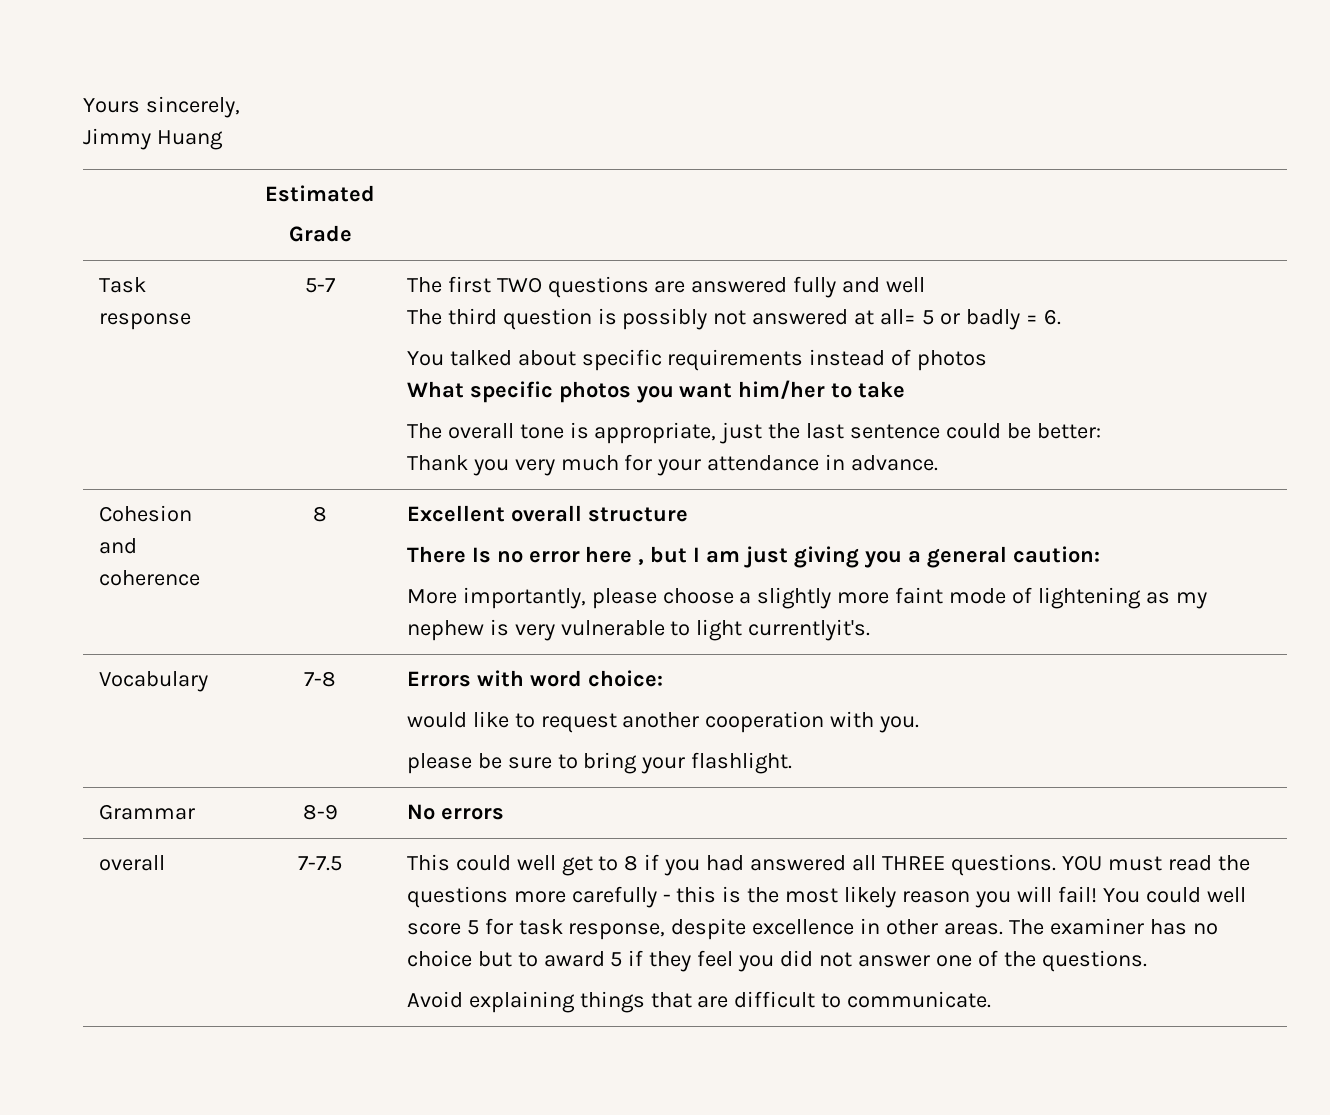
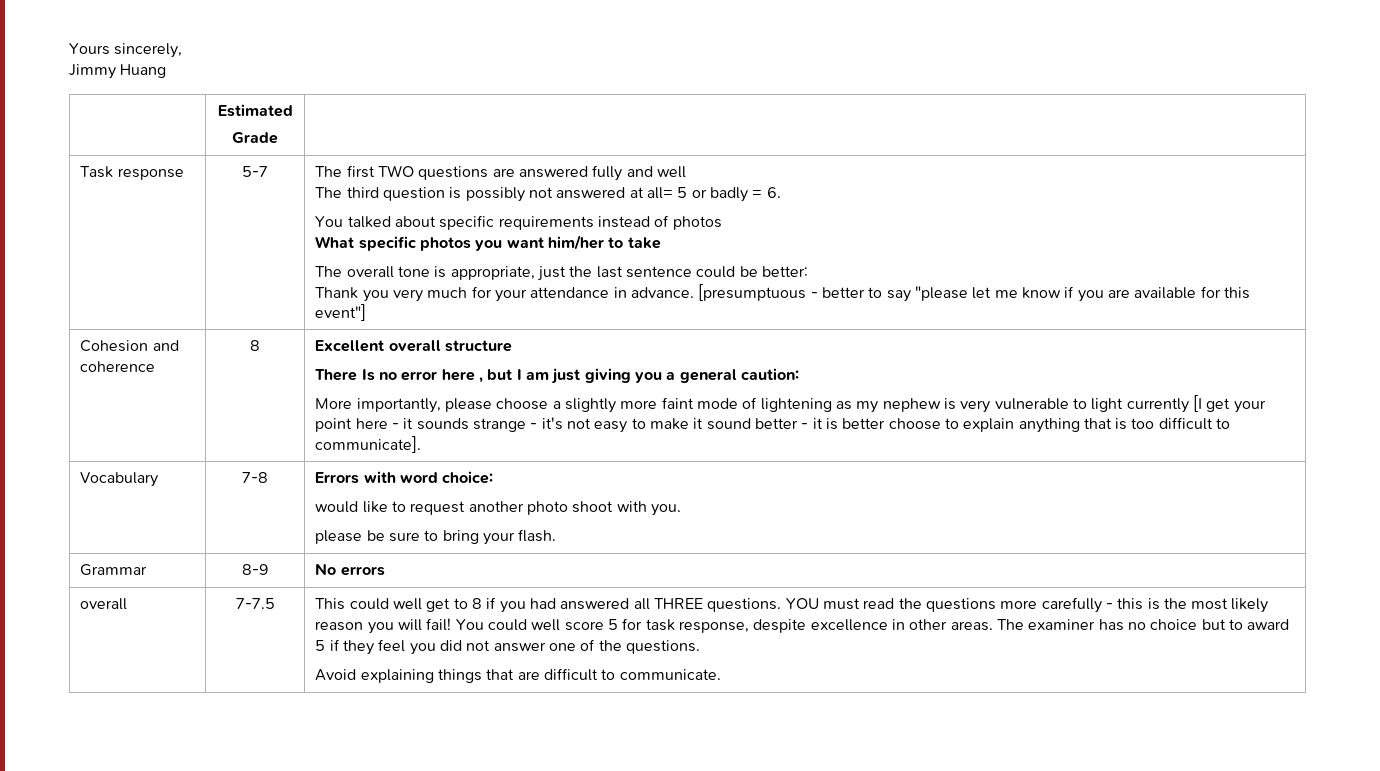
(939, 463) none -> [698,284,1250,302] [315,304,367,321] [presumptuous - better to say "please let me know if you are available for this event"]
[748,619,871,641] currentlyit's. -> [1126,395,1266,413] [315,417,1231,433] [315,436,422,453] currently [I get your point here - it sounds strange - it's not easy to make it sound better - it is better choose to explain anything that is too difficult to communicate].
[705,711,825,733] cooperation -> [527,501,614,515] photo shoot
[691,752,793,774] flashlight. -> [518,529,557,542] flash.

